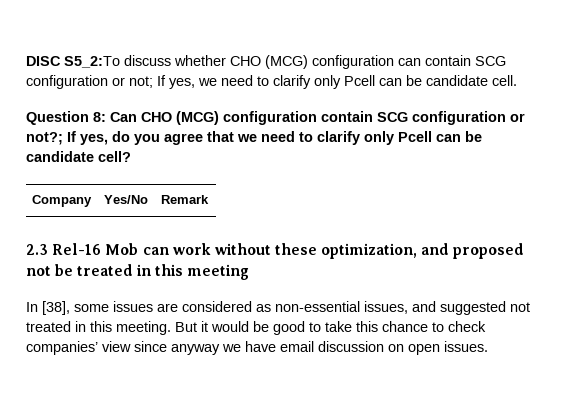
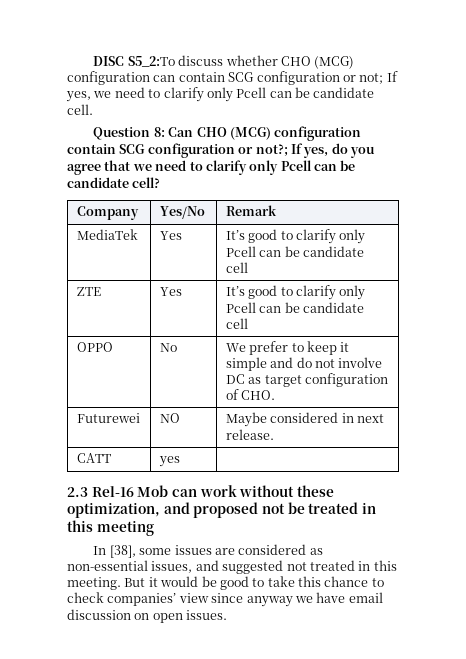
(210, 199) none -> [76,229,138,240] [159,231,182,240] [225,229,366,244] [225,246,364,257] [225,262,248,273] [76,287,101,296] [159,287,182,296] [225,285,366,300] [225,302,364,313] [225,318,248,329] [76,342,113,352] [159,343,177,352] [225,341,350,355] [225,357,383,371] [225,373,388,387] [225,389,276,400] [76,413,140,423] [159,413,180,423] [225,412,384,427] [225,429,274,440] [76,453,111,463] [158,456,180,467] // MediaTek | Yes | It’s good to clarify only Pcell can be candidate cell // ZTE | Yes | It’s good to clarify only Pcell can be candidate cell // OPPO | No | We prefer to keep it simple and do not involve DC as target configuration of CHO. // Futurewei | NO | Maybe considered in next release. // CATT | yes |

